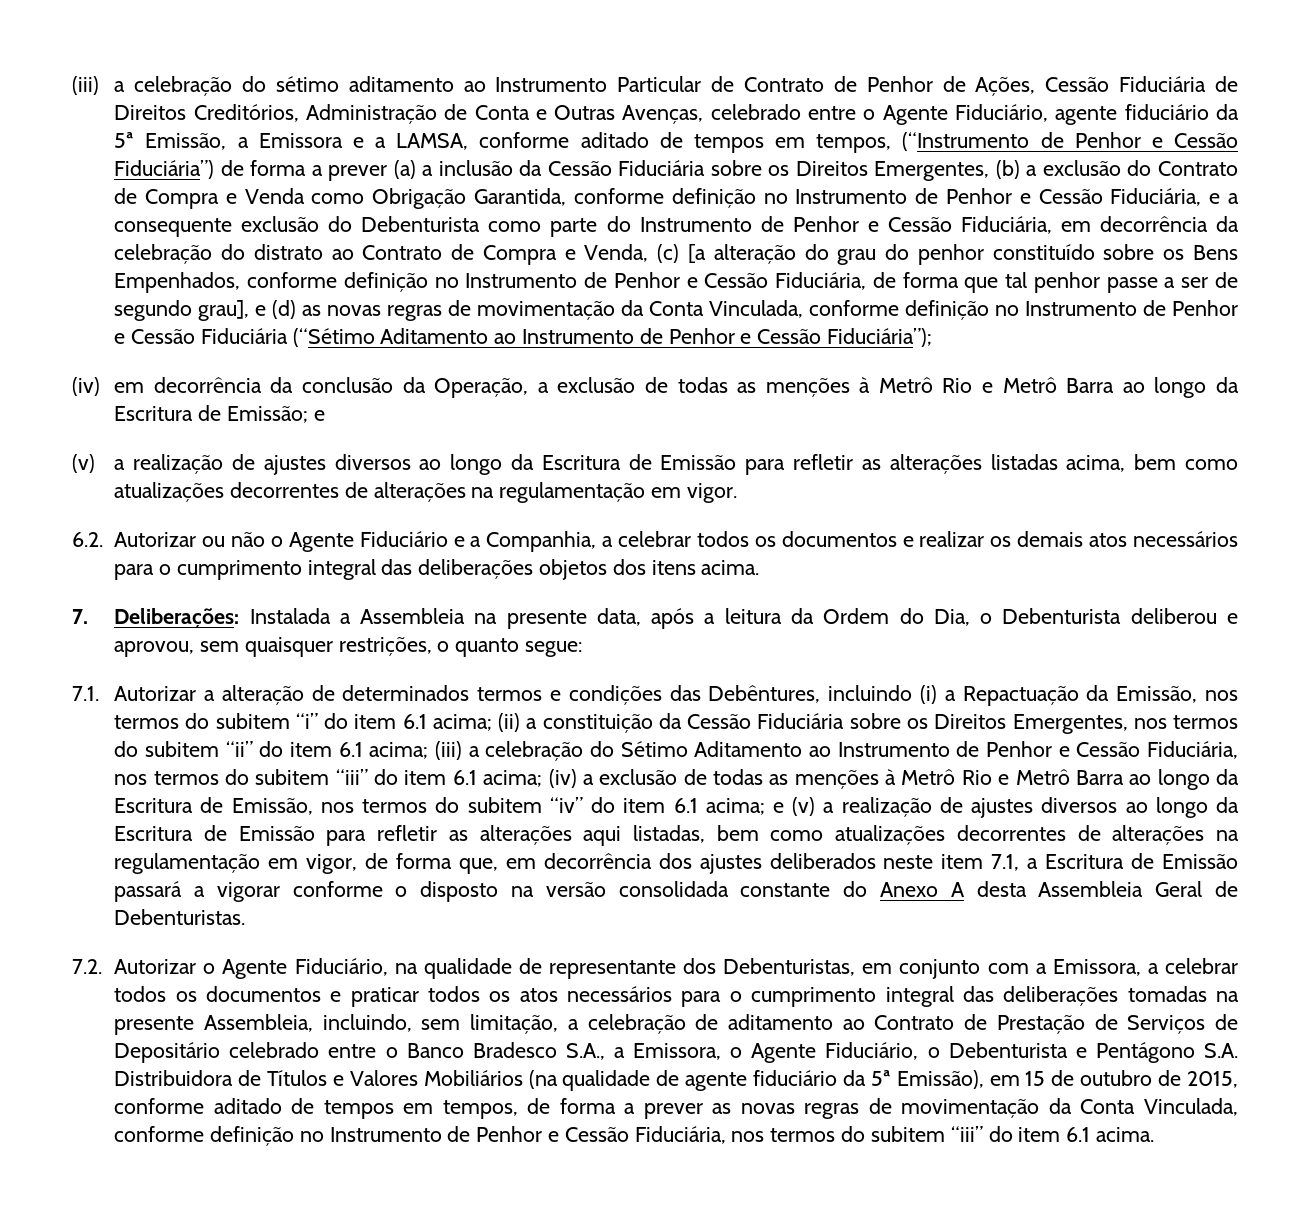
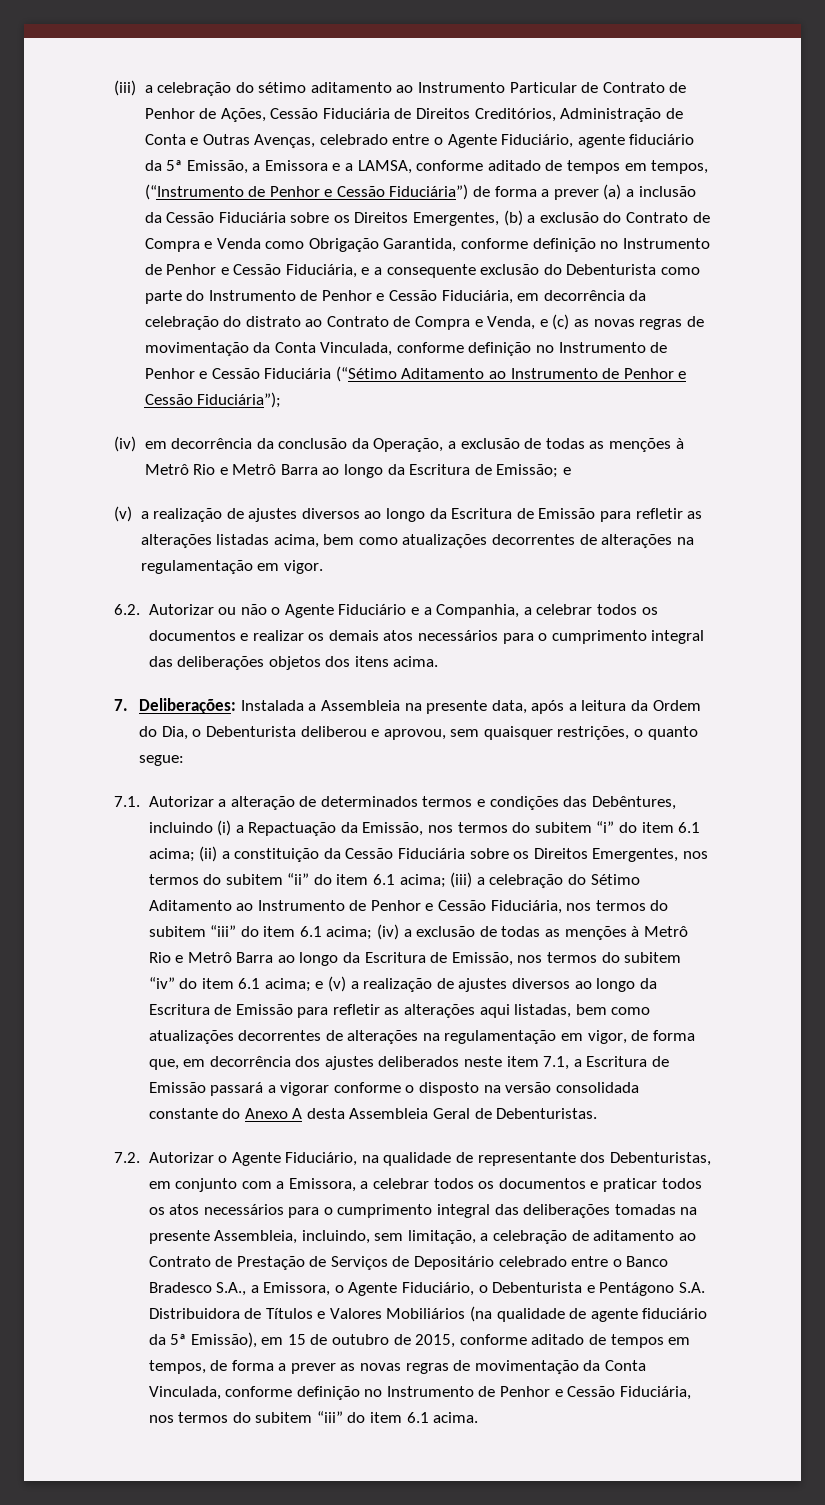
[657,244,1238,265] [114,272,1239,293] [114,300,297,321] (c) [a alteração do grau do penhor constituído sobre os Bens Empenhados, conforme definição no Instrumento de Penhor e Cessão Fiduciária, de forma que tal penhor passe a ser de segundo grau], e (d) -> [539,314,570,330] e (c)

